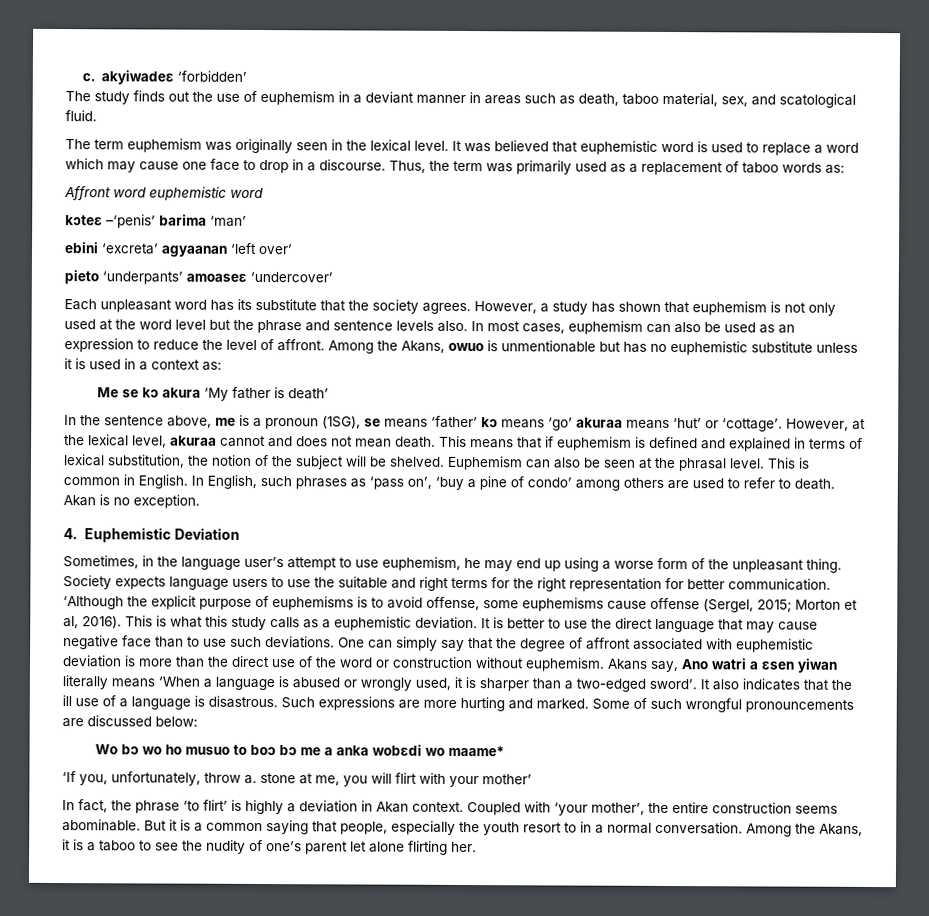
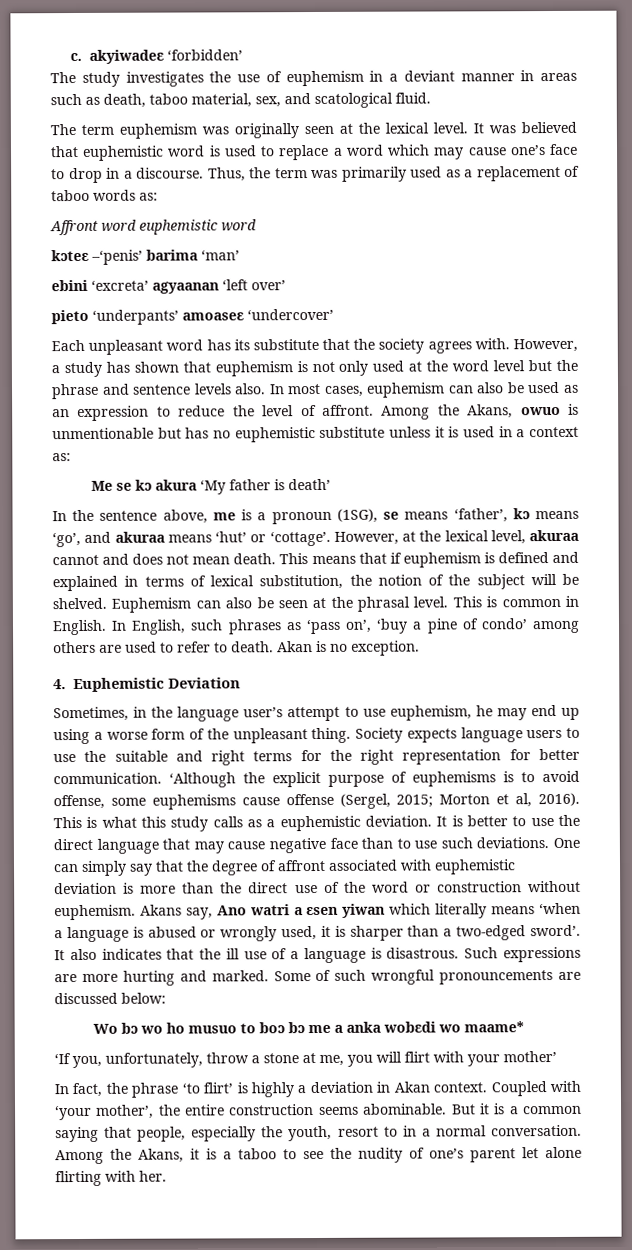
[133,90,190,102] finds out -> [125,71,204,87] investigates
[331,139,343,151] in -> [339,123,353,134] at
[182,161,207,170] one -> [509,145,546,156] one’s
[422,302,471,315] agrees. -> [427,338,510,354] agrees with.
[431,415,478,429] ‘father’ -> [453,508,508,523] ‘father’,
[548,417,573,431] ‘go’ -> [52,531,112,548] ‘go’, and
(838, 665) none -> [389,903,432,915] which
[158,676,200,687] ‘When -> [539,902,582,915] ‘when
[244,774,257,784] a. -> [251,1055,260,1064] a
[483,822,520,836] youth -> [288,1125,333,1142] youth,
(448, 847) none -> [105,1170,136,1182] with

